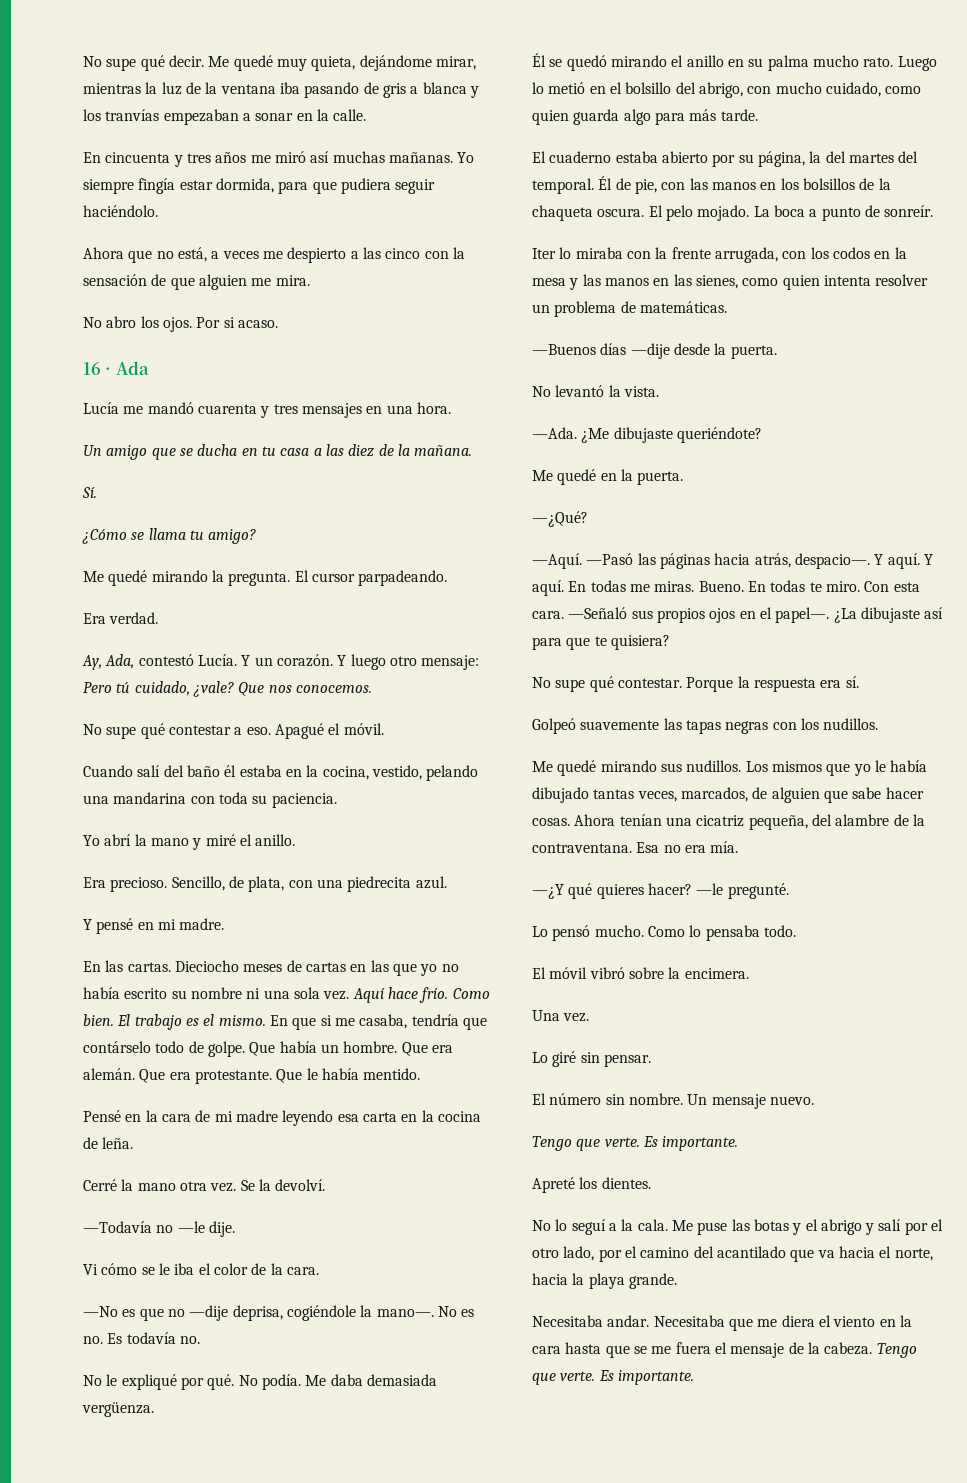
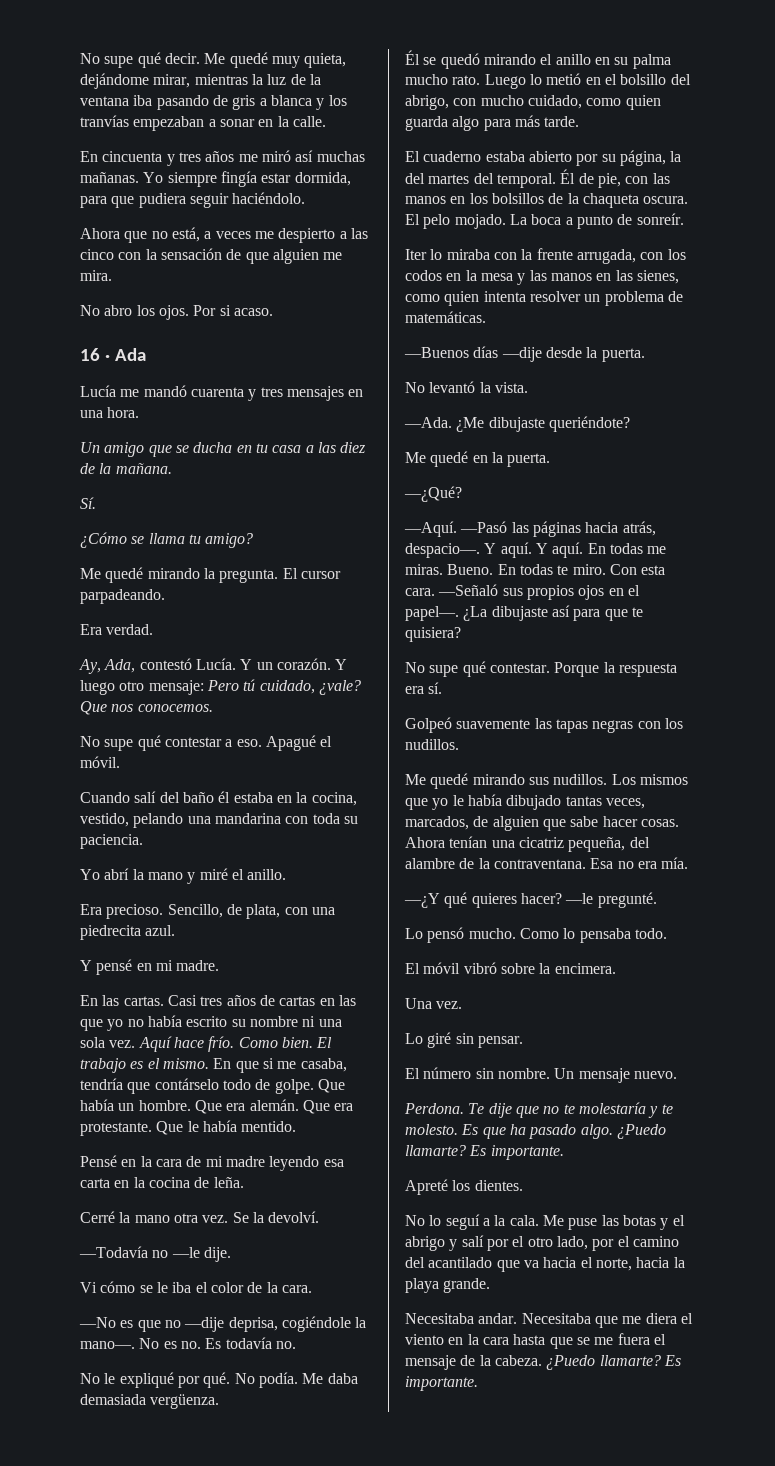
[174,960,283,972] Dieciocho meses -> [167,995,256,1006] Casi tres años
[532,1136,640,1151] Tengo que verte. -> [404,1102,673,1118] [405,1124,666,1139] [405,1145,466,1156] Perdona. Te dije que no te molestaría y te molesto. Es que ha pasado algo. ¿Puedo llamarte?
[876,1343,917,1358] [532,1371,596,1385] Tengo que verte. -> [546,1355,661,1370] ¿Puedo llamarte?

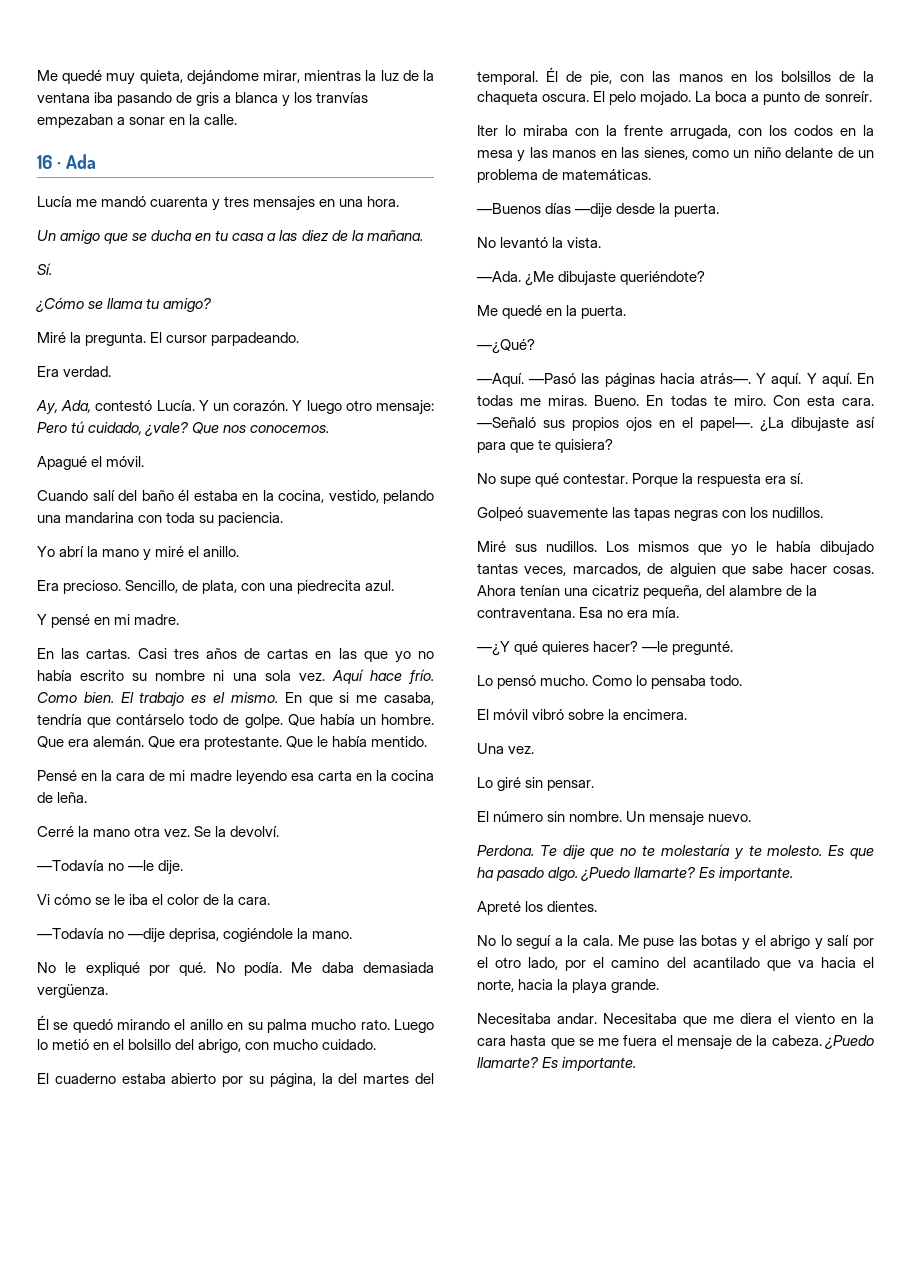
[80,52,200,68] No supe qué decir. -> (37, 75) none
[80,150,365,166] [80,171,351,187] [80,192,306,208] [80,227,368,243] [80,248,343,264] [80,270,112,281] [80,305,273,320] // En cincuenta y tres años me miró así muchas mañanas. Yo siempre fingía estar dormida, para que pudiera seguir haciéndolo. // Ahora que no está, a veces me despierto a las cinco con la sensación de que alguien me mira. // No abro los ojos. Por si acaso. -> (238, 119) none
[80,567,200,583] Me quedé mirando -> [37,332,66,343] Miré
[80,735,262,751] No supe qué contestar a eso. -> (330, 429) none
[79,1317,161,1332] —No es que -> [37,928,104,939] —Todavía
[80,1337,296,1349] mano—. No es no. Es todavía no. -> [312,931,353,939] mano.
[527,95,661,110] [405,115,580,131] cuidado, como quien guarda algo para más tarde. -> [322,1039,377,1050] cuidado.
[444,291,581,306] quien intenta resolver -> [733,147,854,158] un niño delante de
[622,521,656,536] [405,543,480,558] atrás, despacio—. -> [700,373,751,384] atrás—.
[405,773,525,789] Me quedé mirando -> [477,541,506,552] Miré

